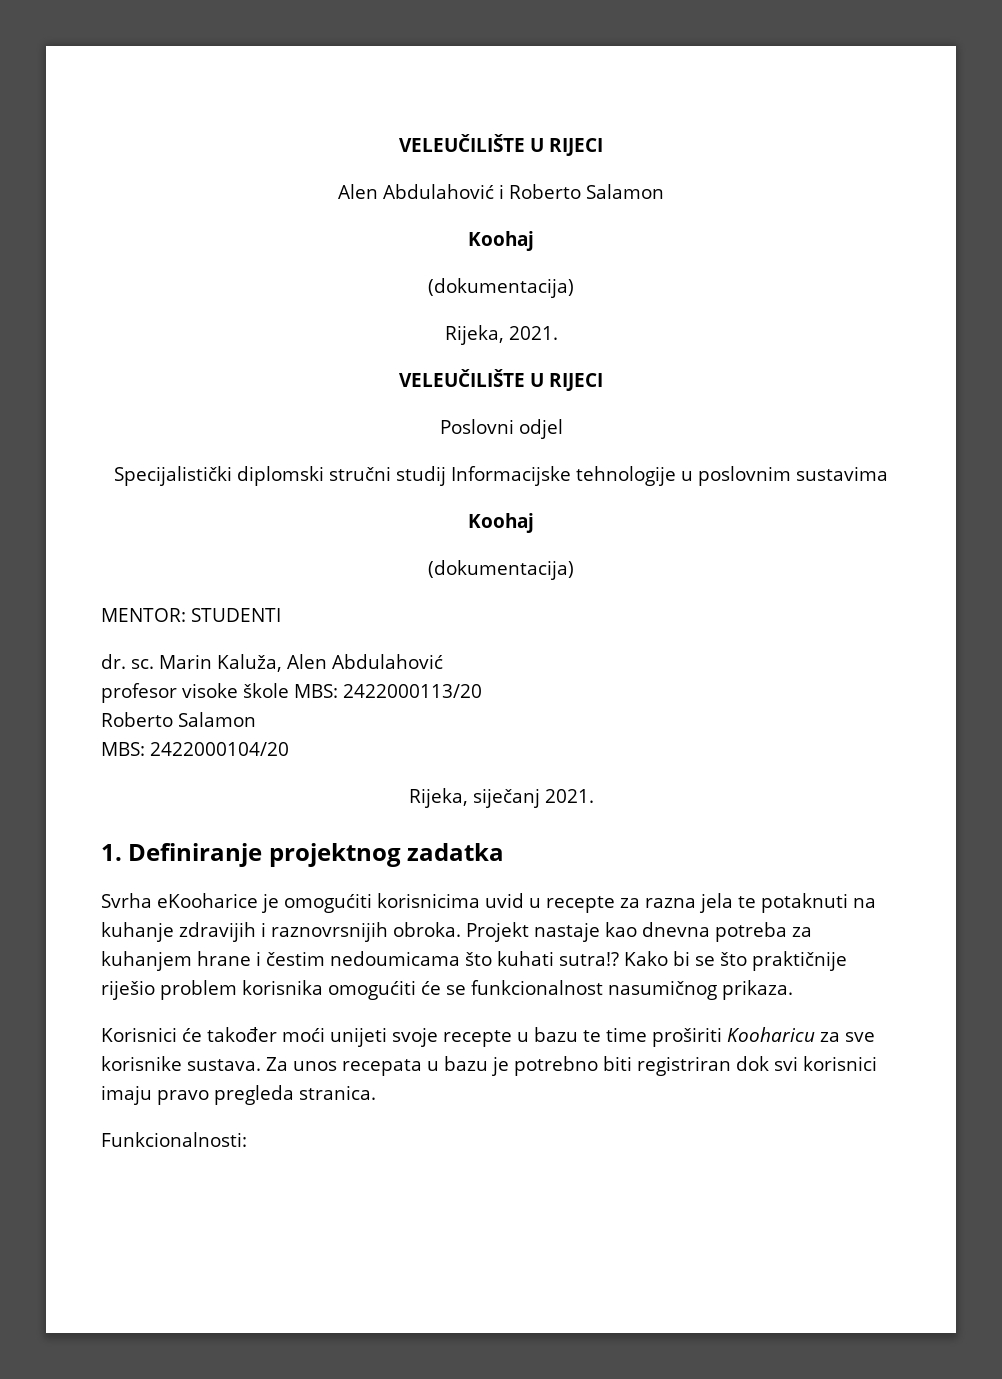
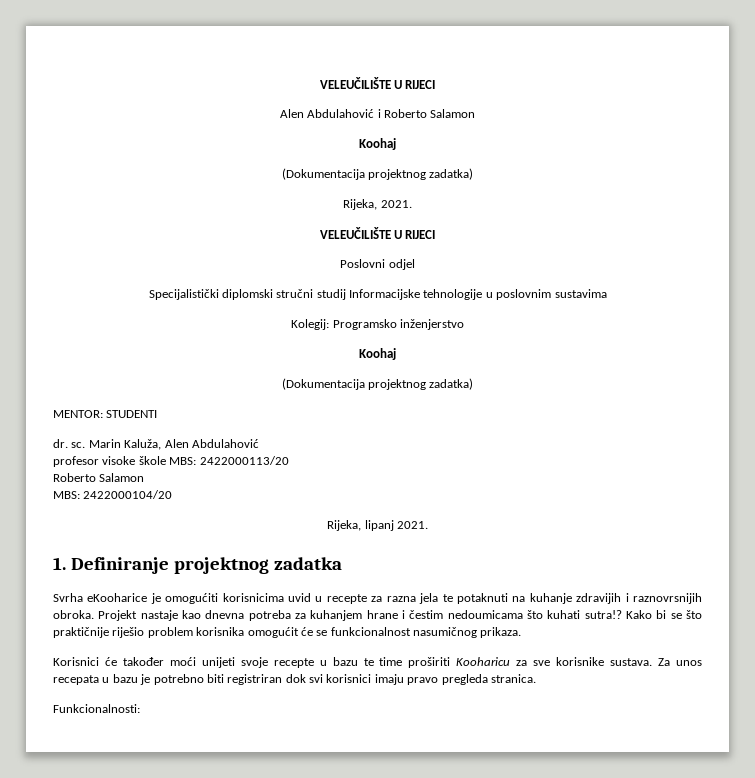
[428,278,574,298] (dokumentacija) -> [281,168,474,180] (Dokumentacija projektnog zadatka)
[468,513,534,533] [428,560,574,580] Koohaj // (dokumentacija) -> [291,319,464,330] [359,348,396,360] [281,378,474,390] Kolegij: Programsko inženjerstvo // Koohaj // (Dokumentacija projektnog zadatka)
[472,788,540,808] siječanj -> [364,520,394,531] lipanj
[328,980,416,1000] omogućiti -> [247,627,299,638] omogućit

